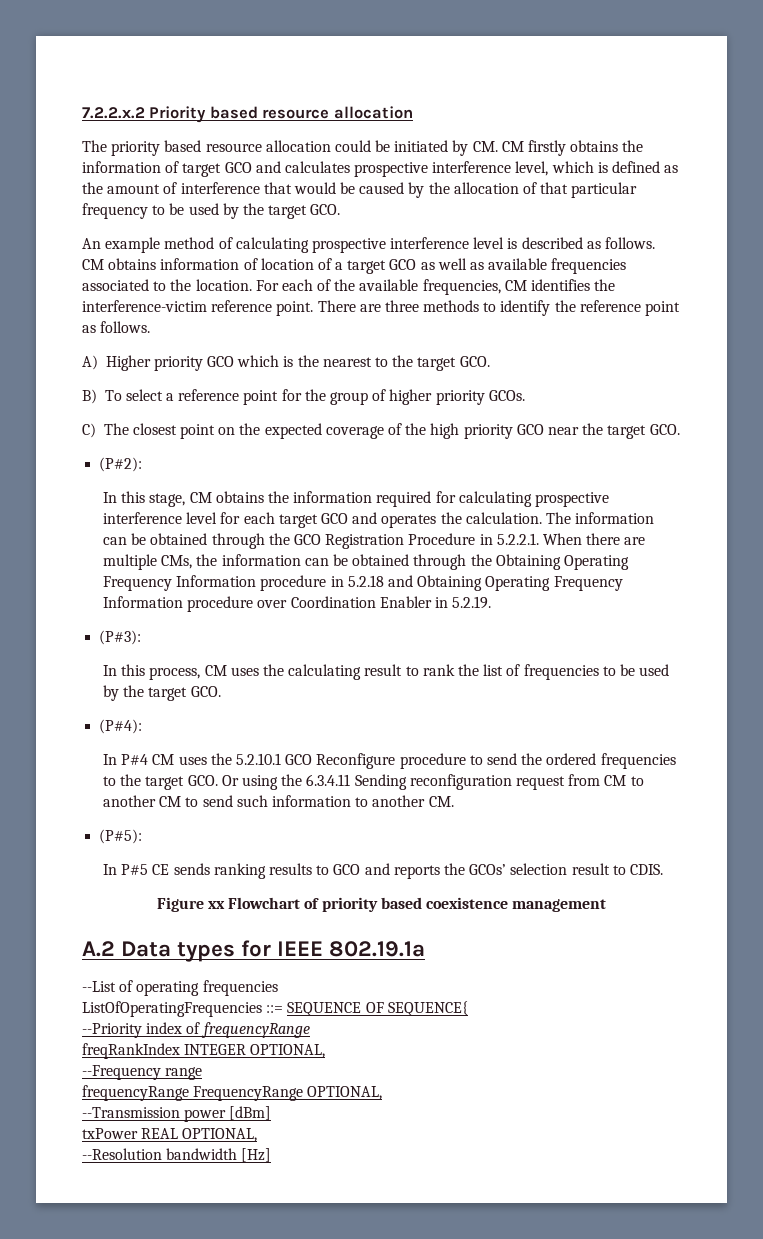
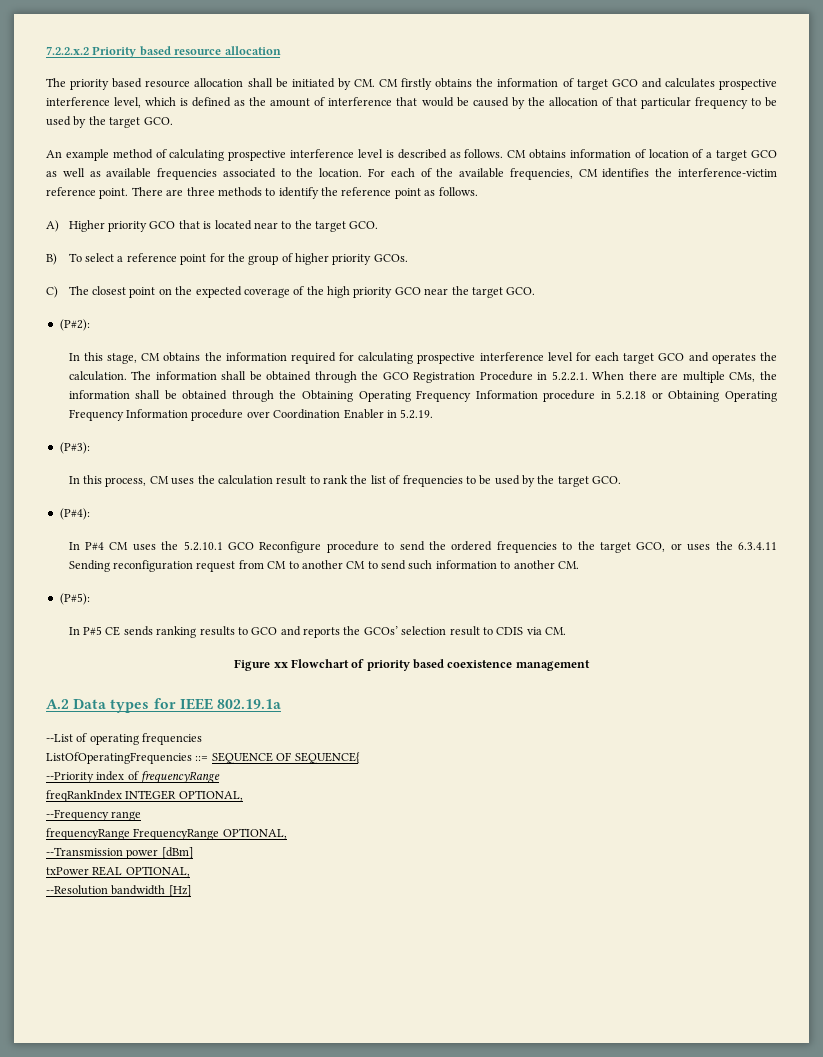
[334,140,371,152] could -> [247,78,273,87] shall
[237,355,372,367] which is the nearest -> [178,220,278,230] that is located near
[103,537,128,545] can -> [221,371,247,380] shall
[304,558,329,566] can -> [135,390,161,399] shall
[388,575,414,587] and -> [651,392,663,399] or
[288,664,362,680] calculating -> [217,475,273,485] calculation
[187,775,279,790] GCO. Or using -> [636,542,711,552] GCO, or uses
[629,864,663,875] CDIS. -> [496,627,567,635] CDIS via CM.

